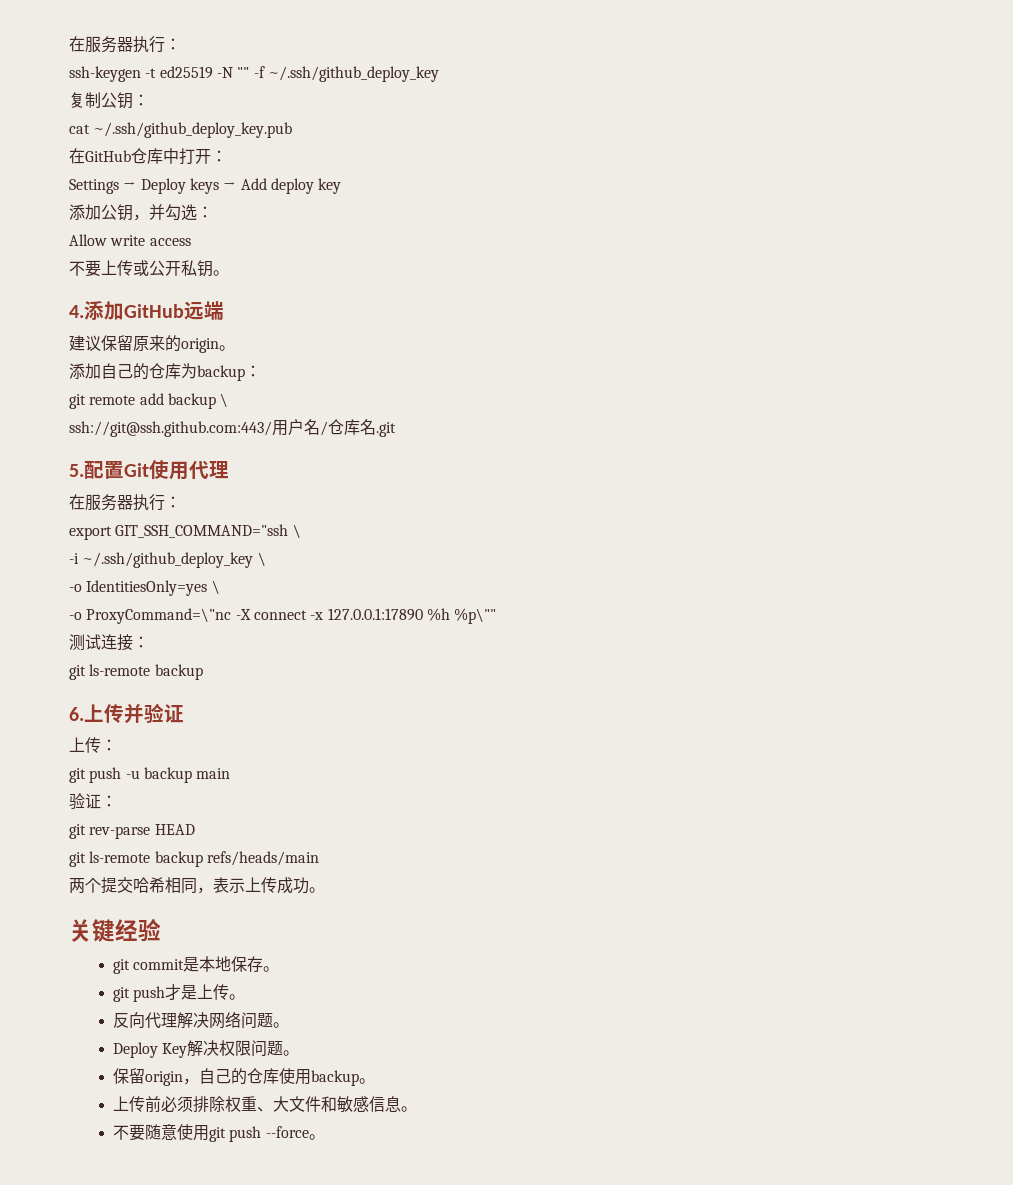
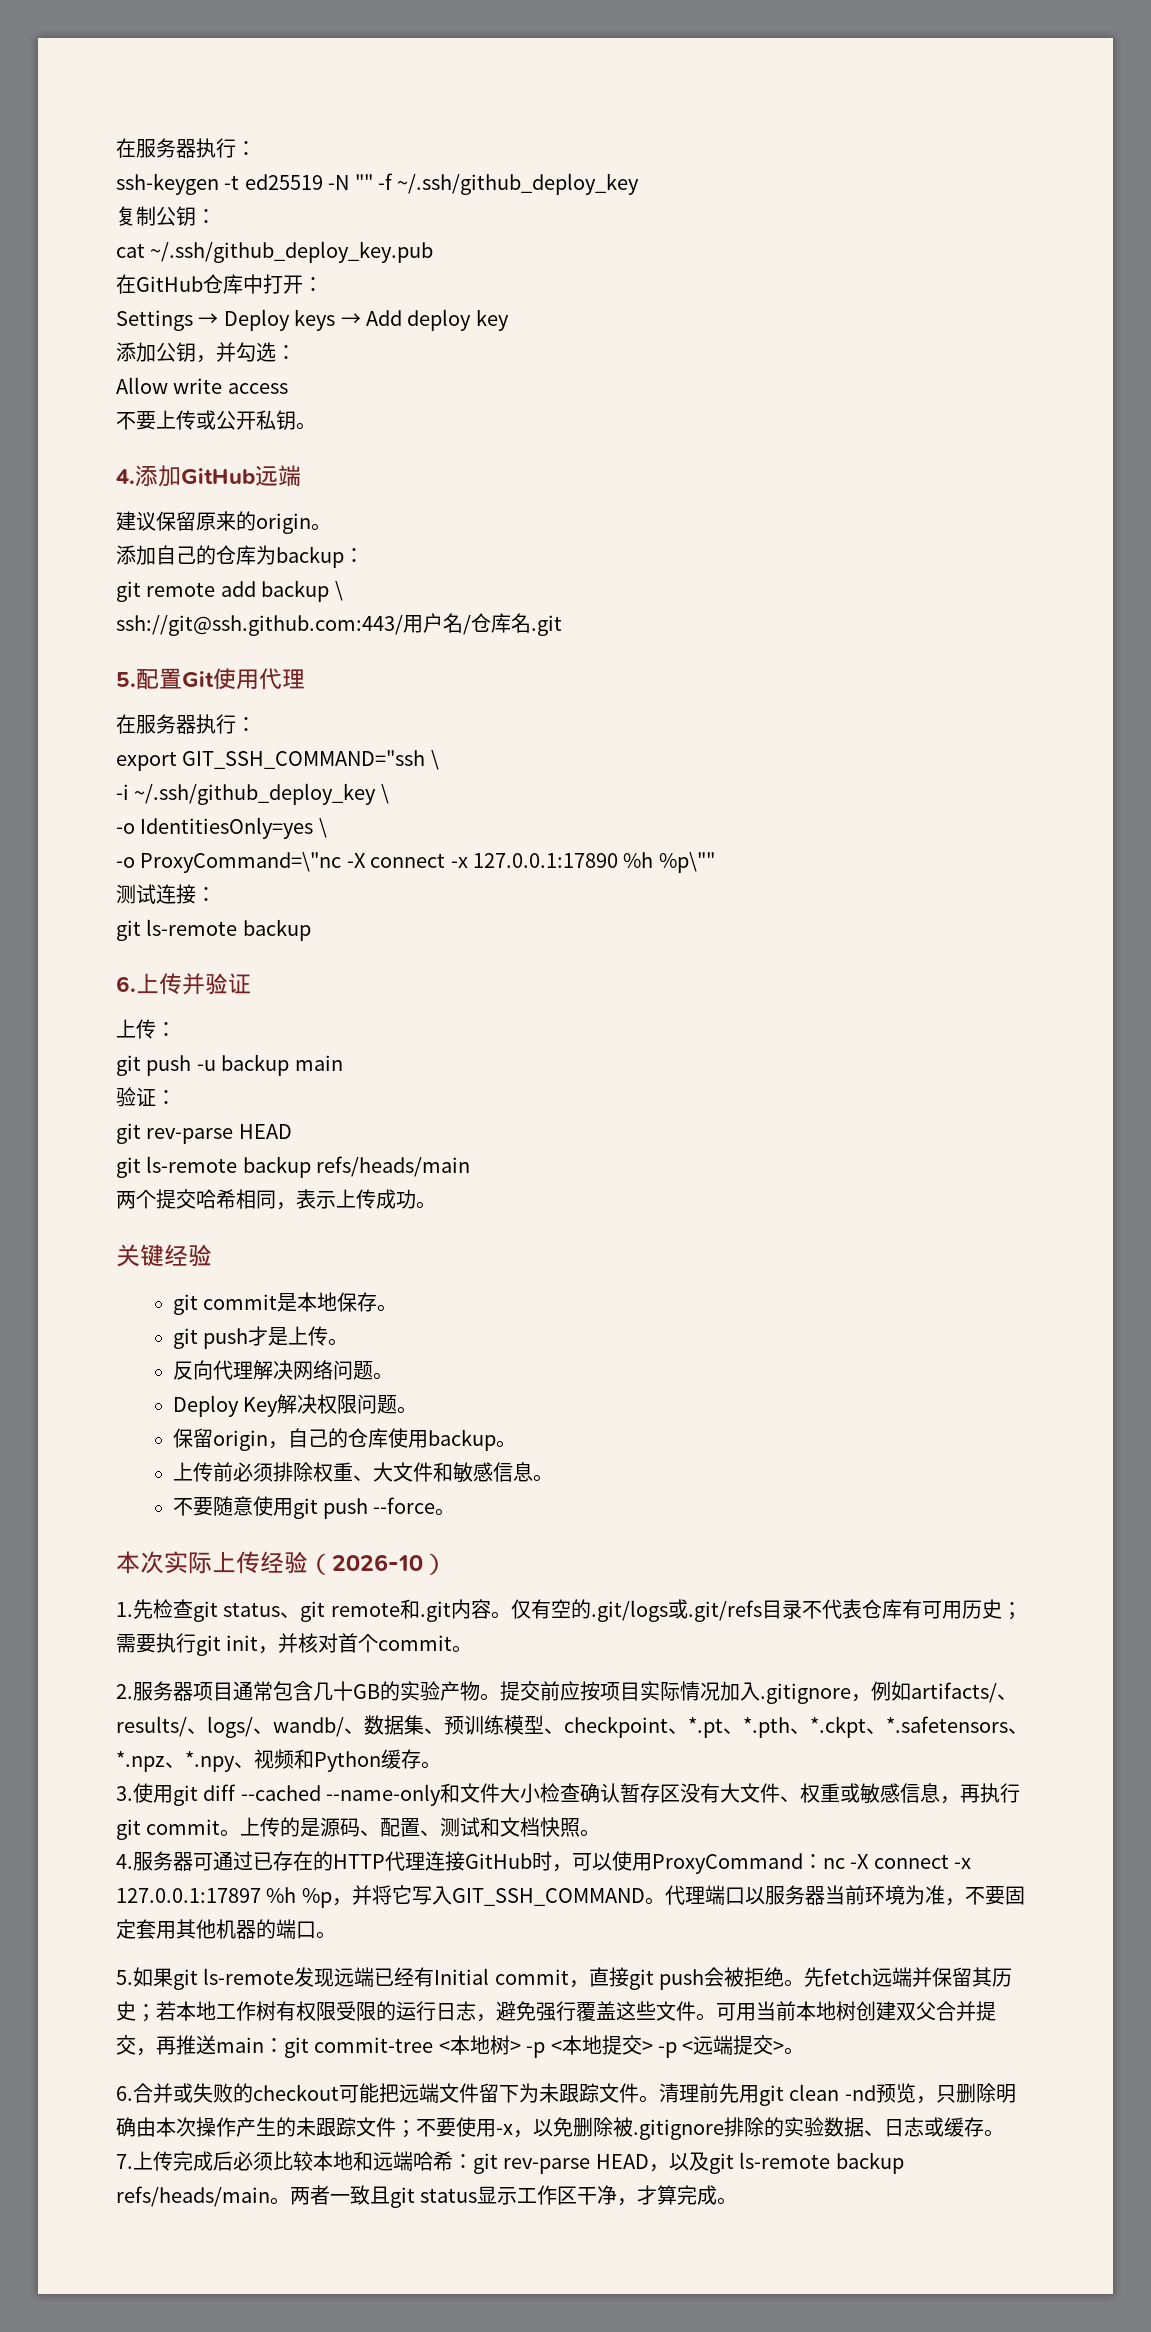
(325, 1137) none -> [116,1551,447,1575] [116,1599,1022,1622] [116,1633,473,1656] [116,1681,1017,1704] [116,1715,1028,1738] [116,1749,441,1772] [116,1783,1021,1806] [116,1817,601,1840] [116,1851,972,1874] [116,1885,1025,1908] [116,1919,336,1939] [116,1967,1013,1990] [116,2001,996,2022] [116,2035,805,2058] [116,2083,1016,2106] [116,2117,1004,2140] [116,2151,904,2174] [116,2185,738,2208] // 本次实际上传经验（2026-10） // 1.先检查git status、git remote和.git内容。仅有空的.git/logs或.git/refs目录不代表仓库有可用历史；需要执行git init，并核对首个commit。 // 2.服务器项目通常包含几十GB的实验产物。提交前应按项目实际情况加入.gitignore，例如artifacts/、results/、logs/、wandb/、数据集、预训练模型、checkpoint、*.pt、*.pth、*.ckpt、*.safetensors、*.npz、*.npy、视频和Python缓存。 // 3.使用git diff --cached --name-only和文件大小检查确认暂存区没有大文件、权重或敏感信息，再执行git commit。上传的是源码、配置、测试和文档快照。 // 4.服务器可通过已存在的HTTP代理连接GitHub时，可以使用ProxyCommand：nc -X connect -x 127.0.0.1:17897 %h %p，并将它写入GIT_SSH_COMMAND。代理端口以服务器当前环境为准，不要固定套用其他机器的端口。 // 5.如果git ls-remote发现远端已经有Initial commit，直接git push会被拒绝。先fetch远端并保留其历史；若本地工作树有权限受限的运行日志，避免强行覆盖这些文件。可用当前本地树创建双父合并提交，再推送main：git commit-tree <本地树> -p <本地提交> -p <远端提交>。 // 6.合并或失败的checkout可能把远端文件留下为未跟踪文件。清理前先用git clean -nd预览，只删除明确由本次操作产生的未跟踪文件；不要使用-x，以免删除被.gitignore排除的实验数据、日志或缓存。 // 7.上传完成后必须比较本地和远端哈希：git rev-parse HEAD，以及git ls-remote backup refs/heads/main。两者一致且git status显示工作区干净，才算完成。

